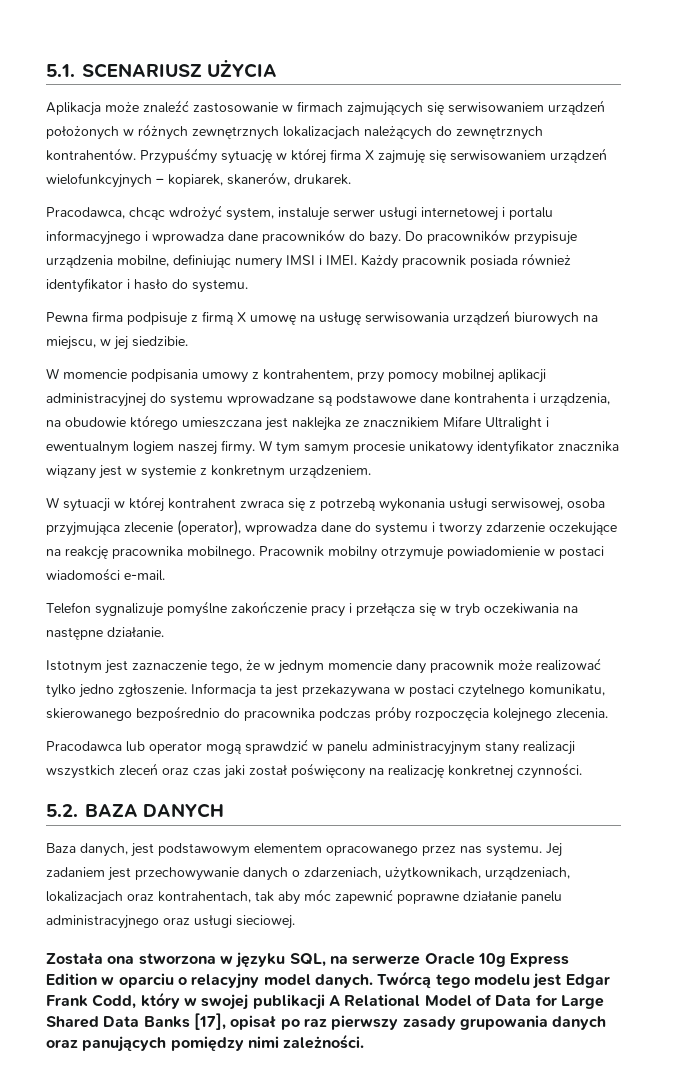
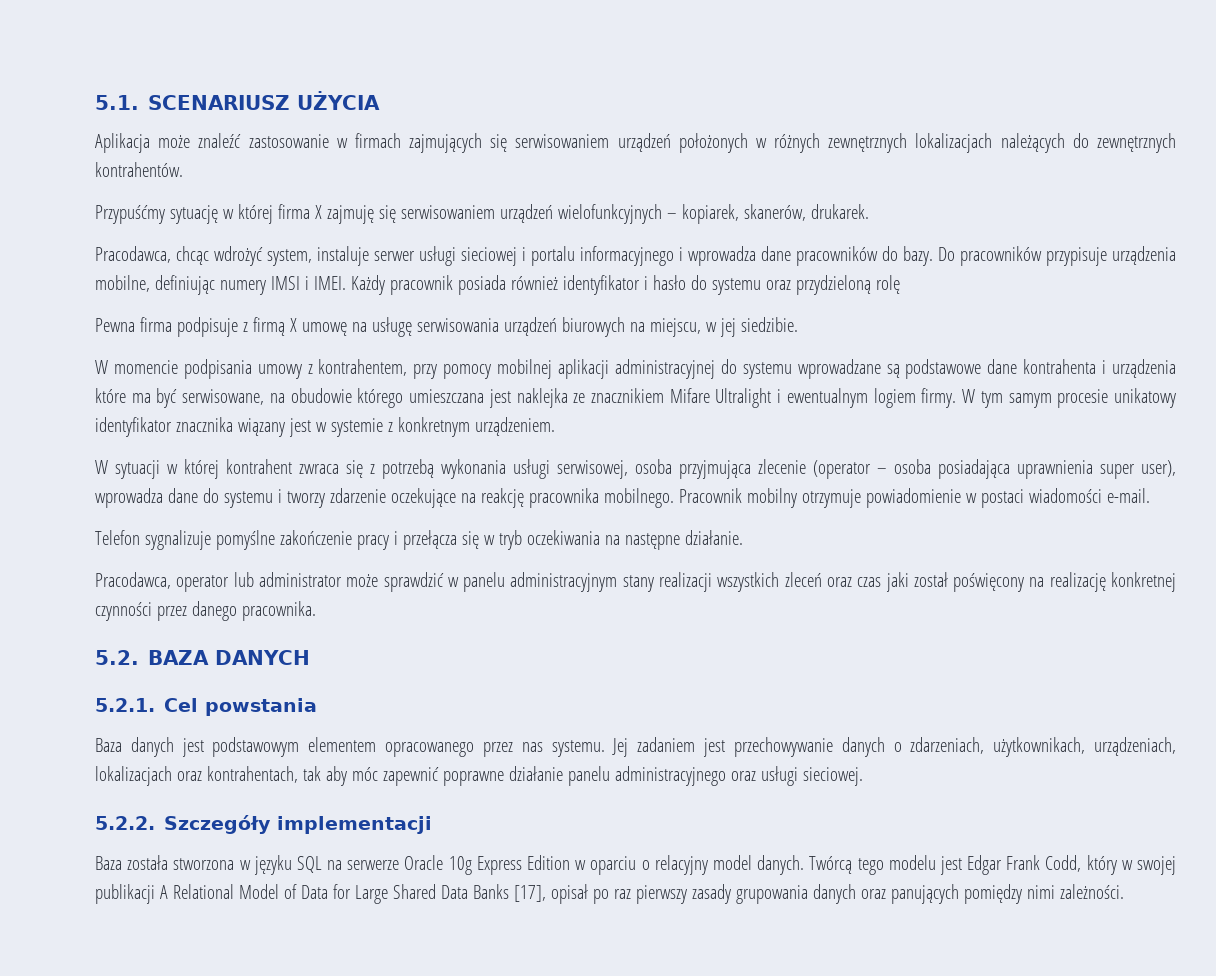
(136, 154) none -> (183, 169) //
[421,207,498,221] internetowej -> [461,247,518,266] sieciowej
[192,279,248,293] systemu. -> [711,275,900,295] systemu oraz przydzieloną rolę
[540,393,610,406] urządzenia, -> [1112,359,1177,378] [95,388,265,408] urządzenia które ma być serwisowane,
[178,441,217,455] naszej -> (916, 398) none
[177,520,241,536] (operator), -> [813,459,1176,479] (operator – osoba posiadająca uprawnienia super user),
[46,658,601,674] [46,683,605,698] [46,706,608,722] [46,741,242,754] Istotnym jest zaznaczenie tego, że w jednym momencie dany pracownik może realizować tylko jedno zgłoszenie. Informacja ta jest przekazywana w postaci czytelnego komunikatu, skierowanego bezpośrednio do pracownika podczas próby rozpoczęcia kolejnego zlecenia. // Pracodawca lub operator mogą -> [95,572,379,592] Pracodawca, operator lub administrator może
[517,763,582,779] czynności. -> [95,601,316,621] czynności przez danego pracownika.
[46,843,128,857] // Baza danych, -> [95,698,318,716] [95,737,174,757] // 5.2.1. Cel powstania // Baza danych
[46,953,135,965] Została ona -> [95,815,433,834] [95,855,169,870] 5.2.2. Szczegóły implementacji // Baza została
[289,953,326,967] SQL, -> [296,856,322,873] SQL

